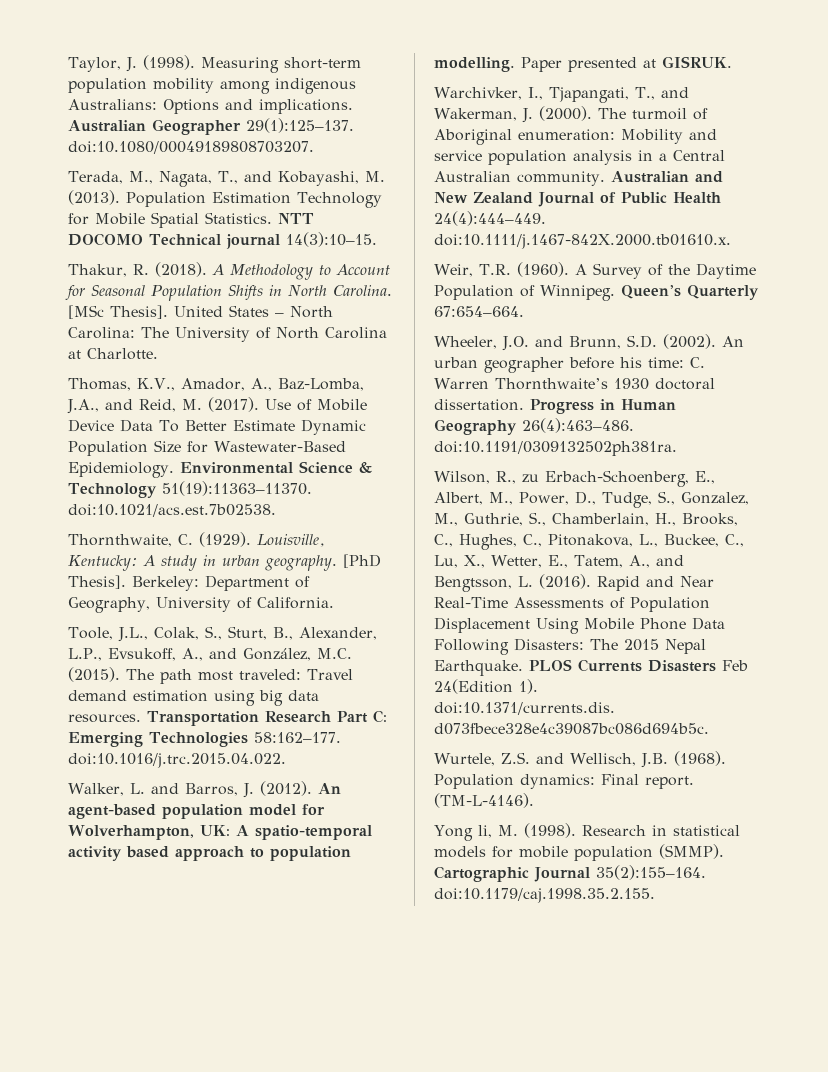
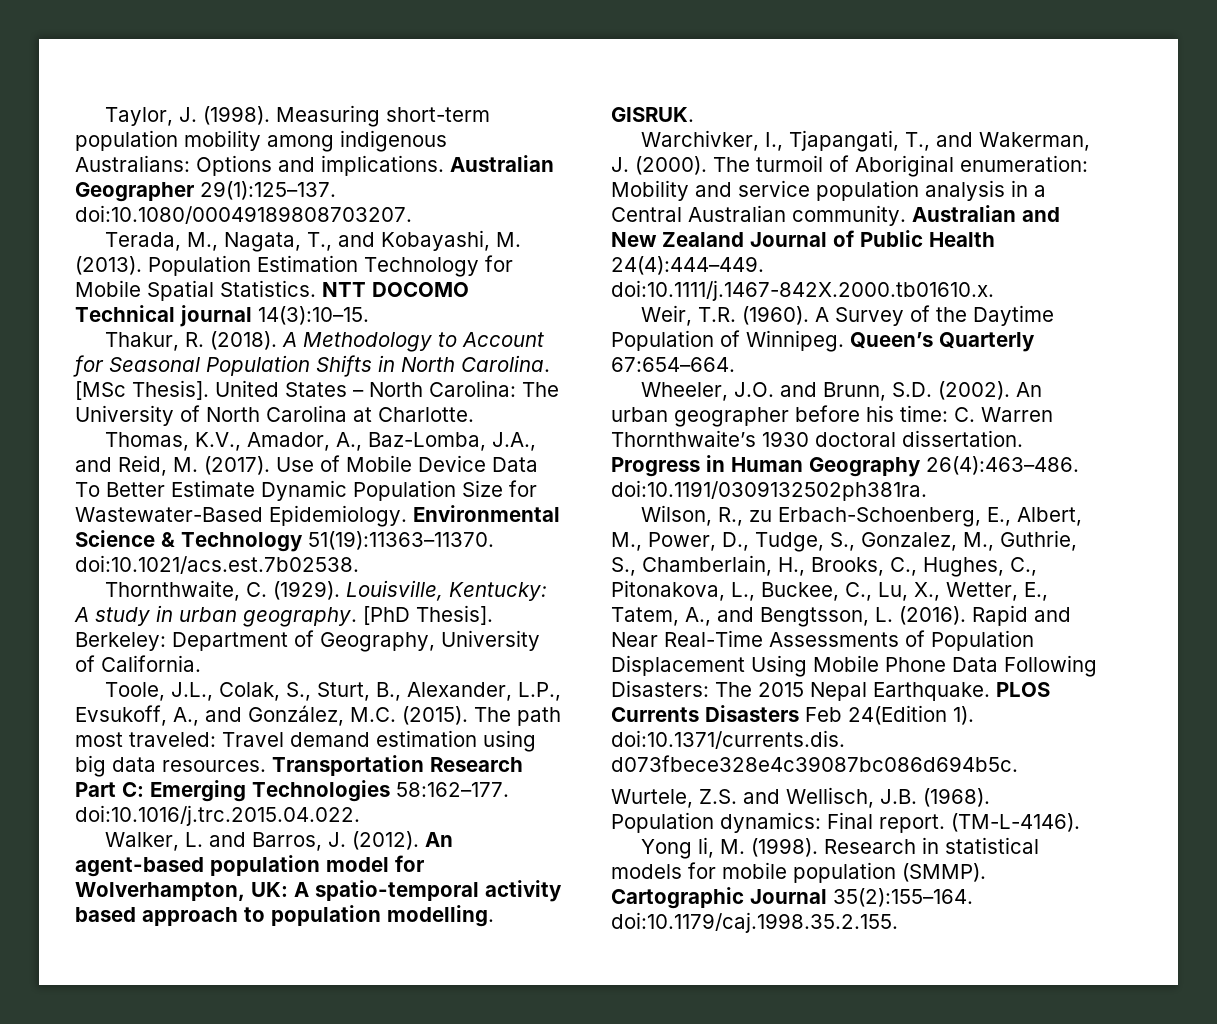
[521,57,656,72] Paper presented at -> (494, 916) none

